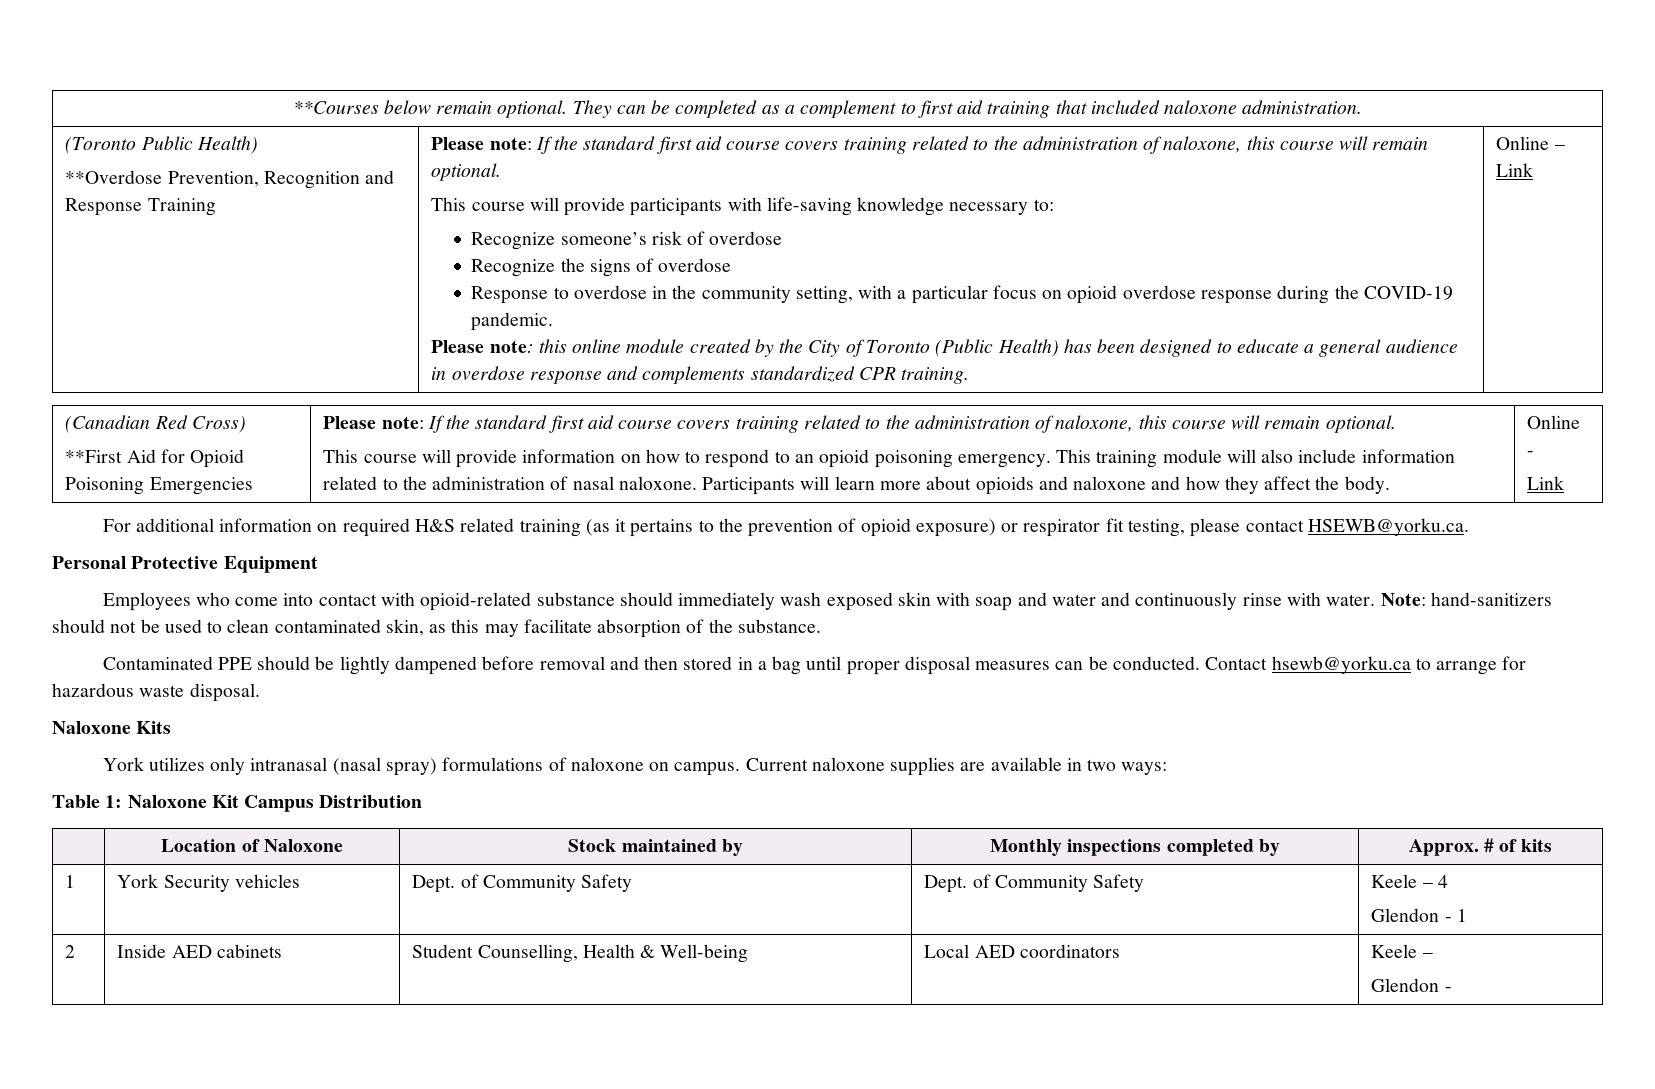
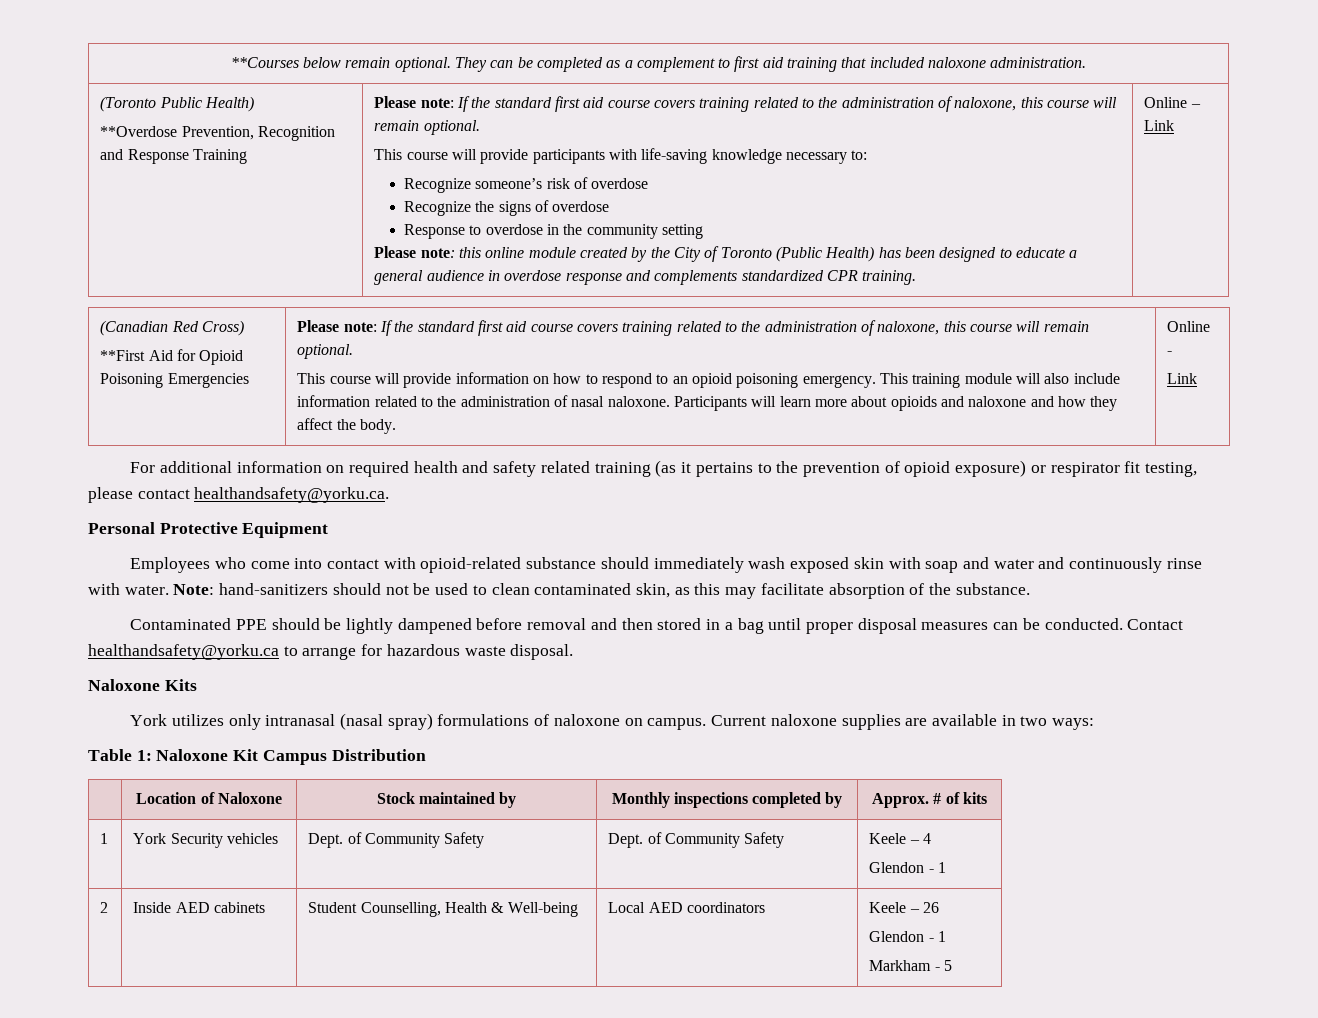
[795,285,1453,304] [471,312,554,331] setting, with a particular focus on opioid overdose response during the COVID-19 pandemic. -> [661,224,703,239] setting
[415,519,456,532] H&S -> [413,461,537,477] health and safety
[1307,518,1469,536] HSEWB@yorku.ca. -> [194,487,390,503] healthandsafety@yorku.ca.
[1271,656,1411,674] hsewb@yorku.ca -> [88,644,279,660] healthandsafety@yorku.ca
[1371,978,1452,992] // Glendon - -> [923,902,940,913] [869,931,947,942] [869,960,953,971] 26 // Glendon - 1 // Markham - 5

